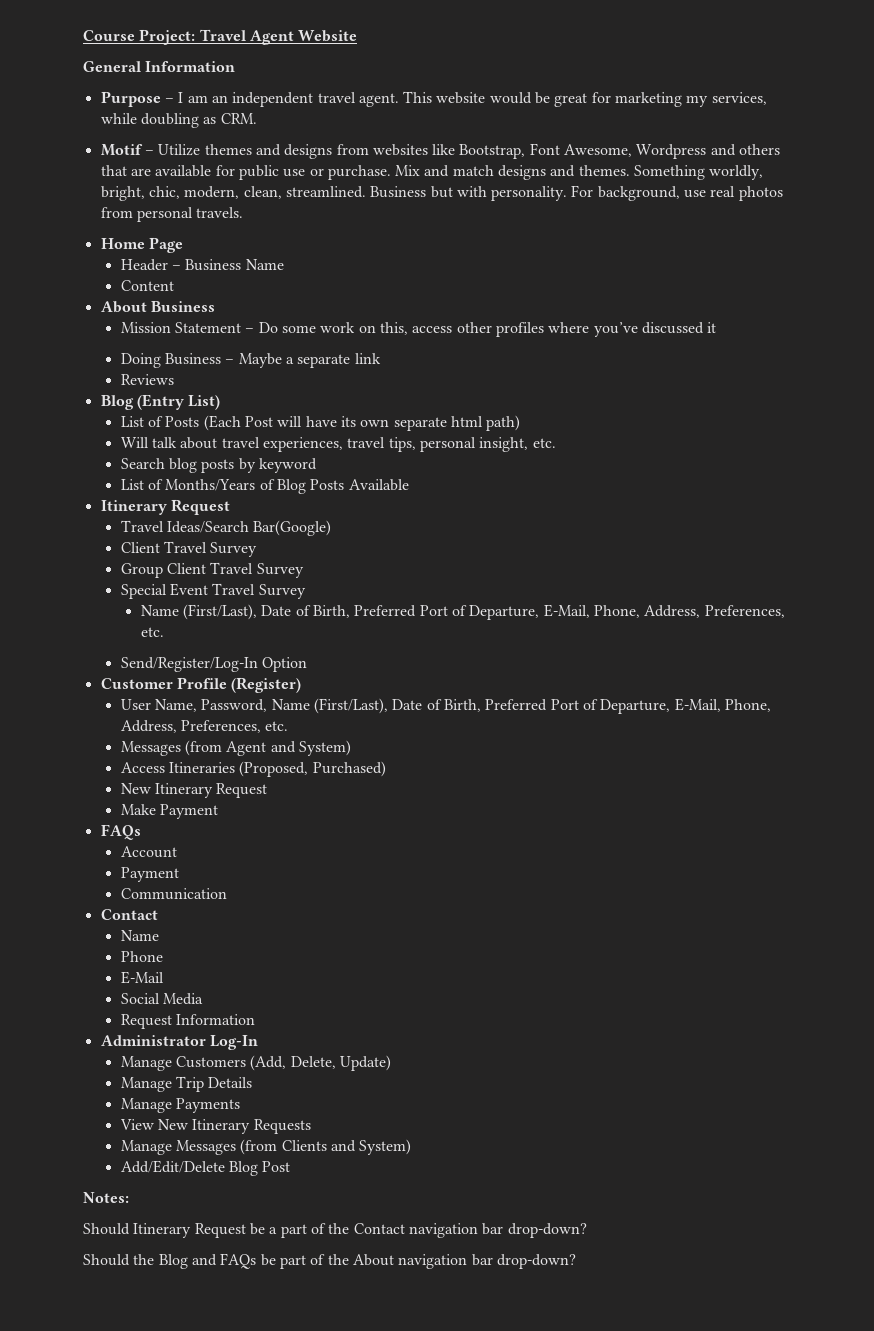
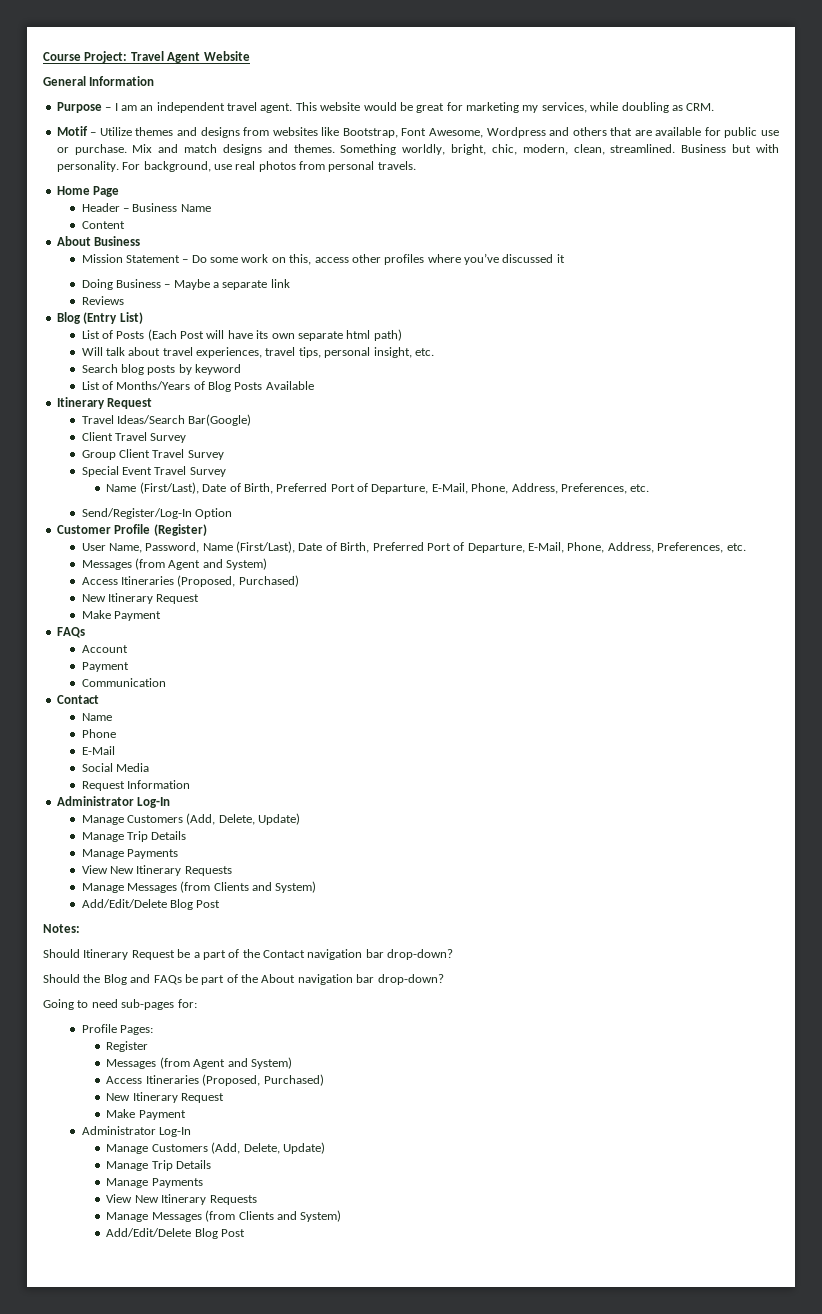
(576, 1261) none -> [43,999,197,1010] [81,1024,153,1035] [106,1041,149,1052] [106,1057,292,1069] [106,1074,324,1086] [106,1092,225,1103] [106,1109,186,1120] [81,1126,191,1137] [106,1142,325,1154] [106,1160,212,1171] [106,1178,203,1188] [106,1194,257,1205] [106,1210,342,1222] [106,1228,246,1239] // Going to need sub-pages for: // Profile Pages: // Register // Messages (from Agent and System) // Access Itineraries (Proposed, Purchased) // New Itinerary Request // Make Payment // Administrator Log-In // Manage Customers (Add, Delete, Update) // Manage Trip Details // Manage Payments // View New Itinerary Requests // Manage Messages (from Clients and System) // Add/Edit/Delete Blog Post

